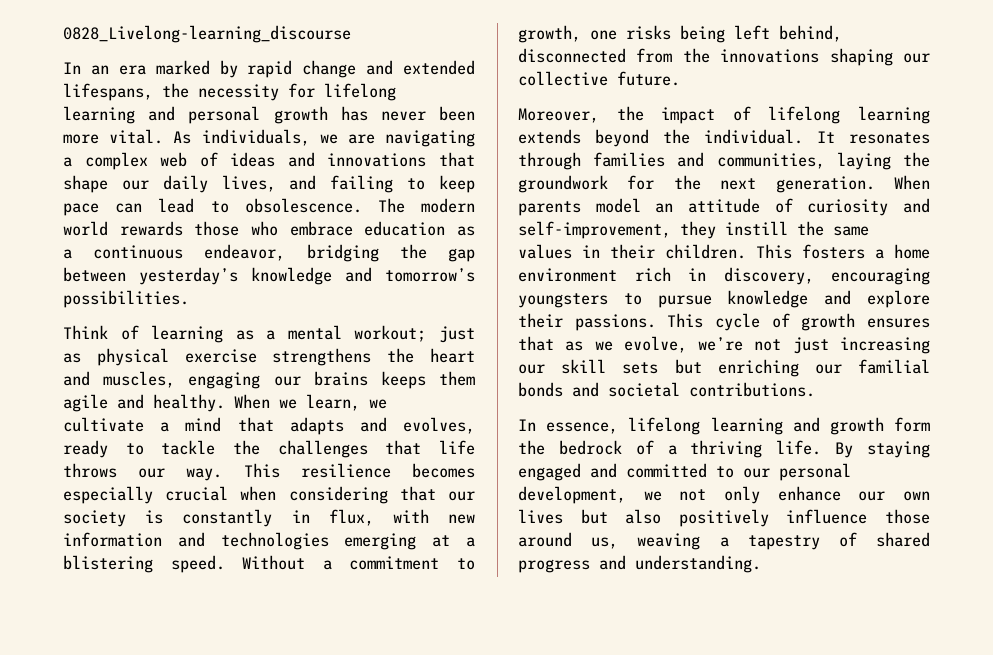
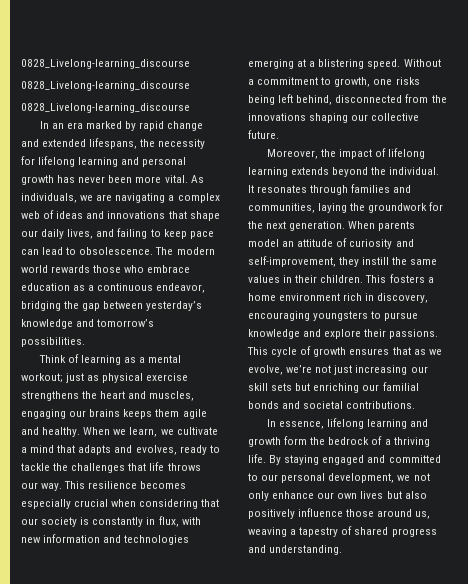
[63,25,351,43] 0828_Livelong-learning_discourse -> [21,59,190,69] [21,81,190,91] [21,103,190,113] 0828_Livelong-learning_discourse // 0828_Livelong-learning_discourse // 0828_Livelong-learning_discourse

